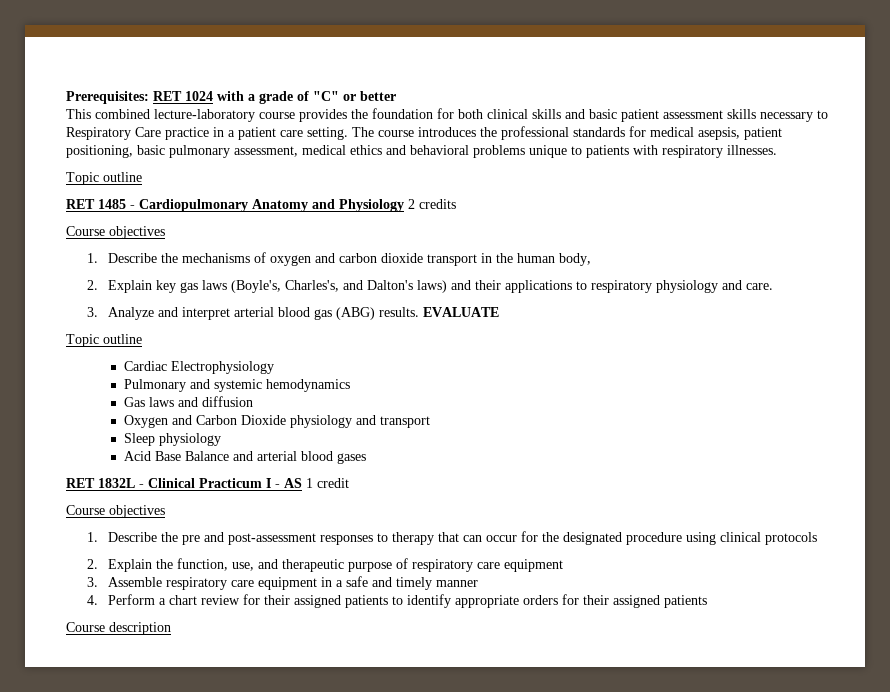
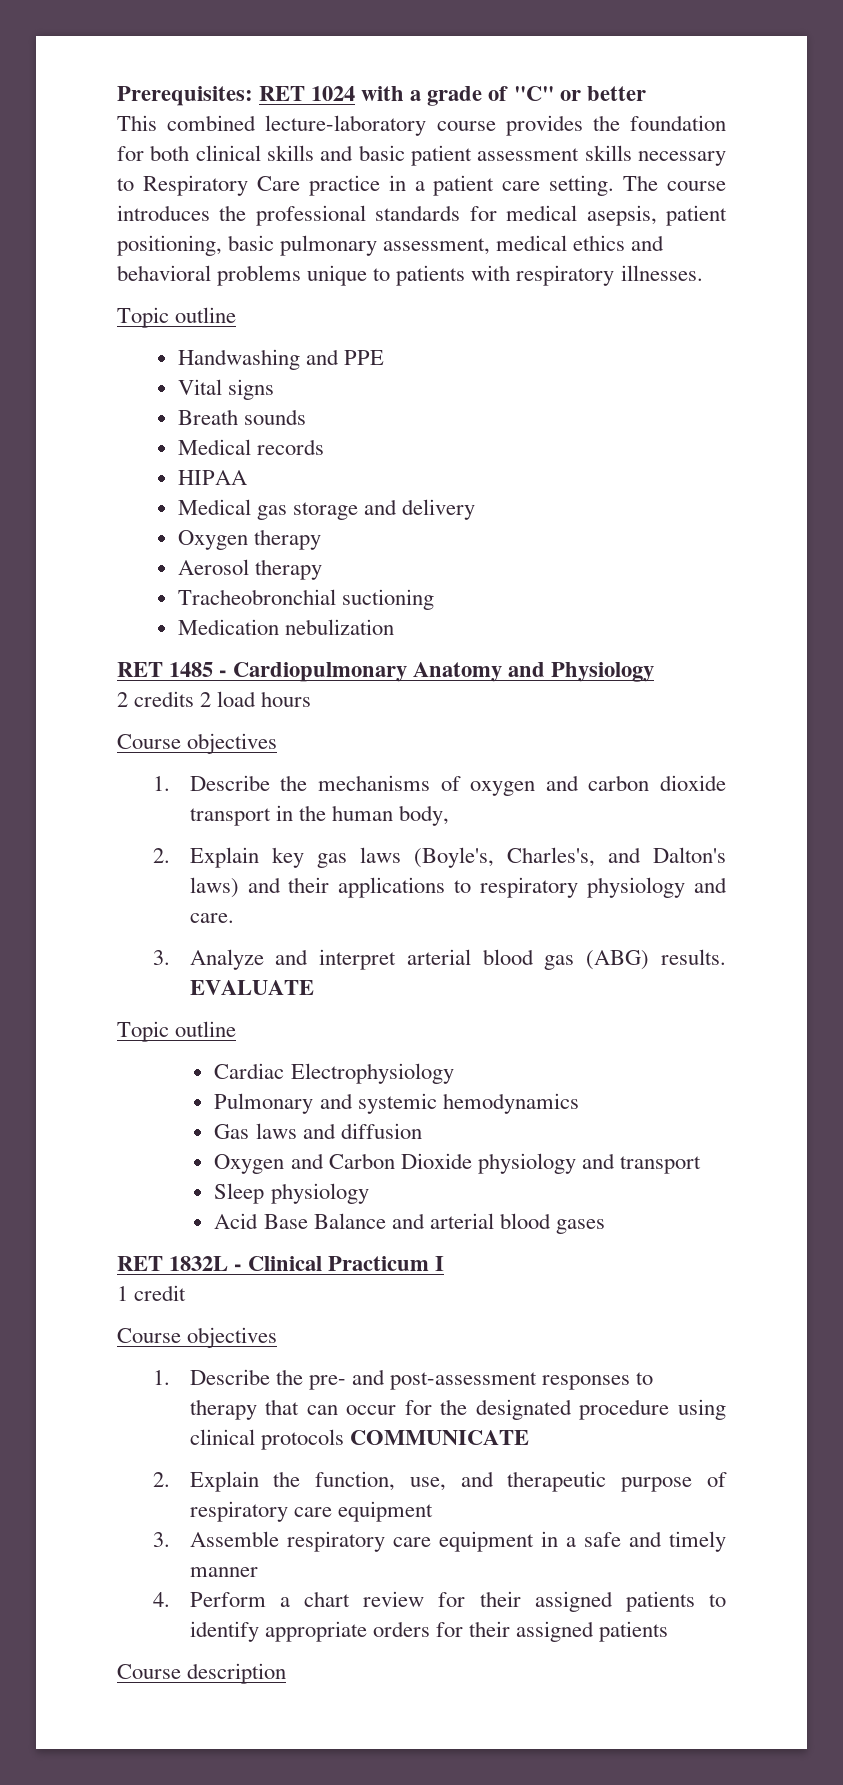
(142, 177) none -> [178,349,385,370] [178,379,275,400] [178,409,307,425] [178,439,325,455] [178,470,248,485] [178,499,476,520] [178,529,322,550] [178,559,323,580] [178,589,435,610] [178,619,395,635] // Handwashing and PPE // Vital signs // Breath sounds // Medical records // HIPAA // Medical gas storage and delivery // Oxygen therapy // Aerosol therapy // Tracheobronchial suctioning // Medication nebulization
(404, 205) none -> (655, 672) //
(456, 204) none -> [200,691,312,707] 2 load hours
[275,478,302,488] - AS -> (445, 1263) //
[182,535,201,545] pre -> [308,1375,346,1390] pre-
(818, 538) none -> [349,1430,529,1445] COMMUNICATE

